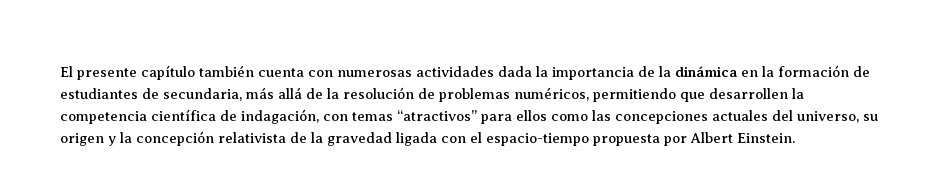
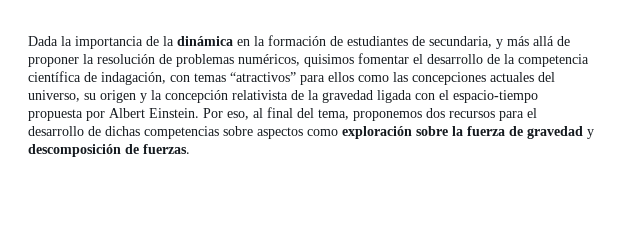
[60,65,532,80] El presente capítulo también cuenta con numerosas actividades dada -> [28,36,58,46] Dada
(242, 94) none -> [496,39,503,49] y
(323, 93) none -> [28,57,79,67] proponer
[593,88,788,102] permitiendo que desarrollen -> [304,53,500,67] quisimos fomentar el desarrollo de
(795, 138) none -> [203,107,537,121] [28,126,594,139] [28,144,190,157] Por eso, al final del tema, proponemos dos recursos para el desarrollo de dichas competencias sobre aspectos como exploración sobre la fuerza de gravedad y descomposición de fuerzas.

